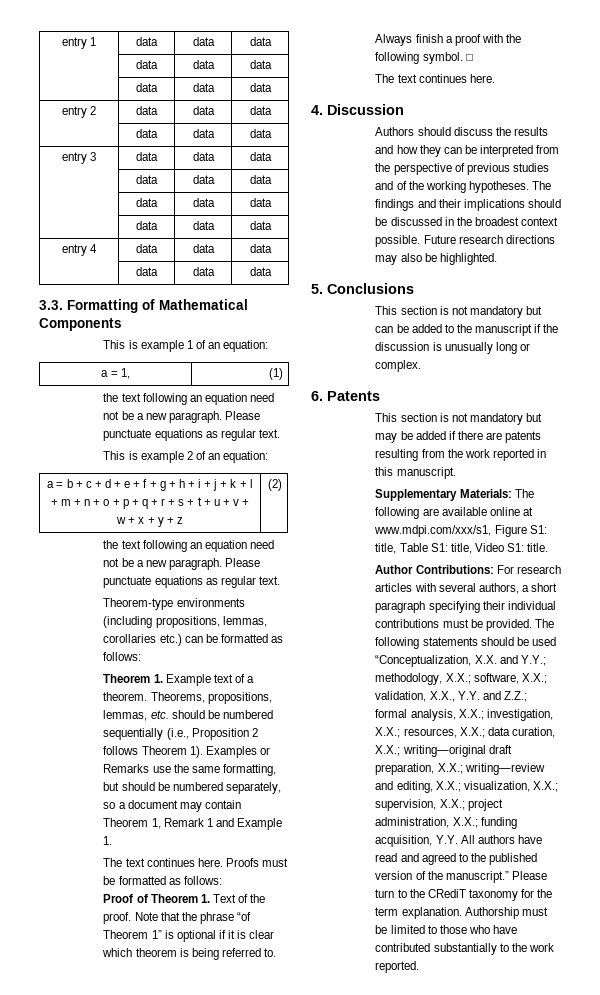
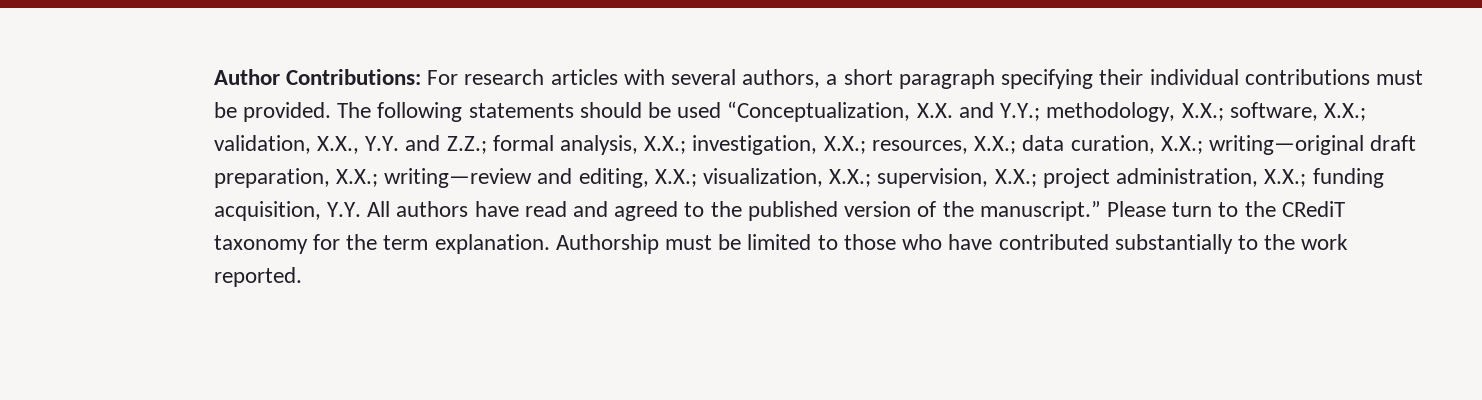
[61,37,97,49] [136,37,158,46] [192,37,215,46] [249,37,272,46] [136,60,158,69] [192,60,215,69] [249,60,272,69] [136,83,158,92] [192,83,215,92] [249,83,272,92] [61,106,97,118] [136,106,158,115] [192,106,215,115] [249,106,272,115] [136,129,158,138] [192,129,215,138] [249,129,272,138] [61,152,97,164] [136,152,158,161] [192,152,215,161] [249,152,272,161] [136,175,158,184] [192,175,215,184] [249,175,272,184] [136,198,158,207] [192,198,215,207] [249,198,272,207] [136,221,158,230] [192,221,215,230] [249,221,272,230] [61,244,98,256] [136,244,158,253] [192,244,215,253] [249,244,272,253] [136,267,158,276] [192,267,215,276] [249,267,272,276] [39,299,248,313] [39,318,122,331] [103,340,269,352] [101,368,130,379] [268,368,283,380] [103,393,275,405] [103,411,261,423] [103,429,280,441] [103,451,269,463] [47,479,253,491] [50,497,250,509] [116,517,183,527] [267,479,282,491] [103,540,275,552] [103,558,261,570] [103,576,280,588] [103,598,245,610] [103,616,267,628] [103,634,284,646] [103,652,142,661] [103,674,255,686] [103,692,272,704] [103,710,273,721] [103,728,258,740] [103,746,270,758] [103,764,276,776] [103,782,281,794] [103,800,241,812] [103,818,283,830] [103,836,113,845] [103,858,289,867] [103,876,222,885] [103,894,266,903] [103,912,252,924] [103,930,275,942] [102,948,277,960] [375,34,522,46] [375,52,473,64] [375,74,495,83] [311,104,404,115] [375,127,548,136] [375,145,560,157] [375,163,549,175] [375,181,552,193] [375,199,561,211] [375,217,559,226] [375,235,555,247] [375,253,497,265] [311,283,414,294] [375,306,543,318] [375,324,559,336] [375,342,530,354] [375,360,422,372] [311,391,380,401] [375,413,543,425] [375,431,542,443] [375,449,547,461] [375,467,456,479] [375,489,534,501] [375,507,533,519] [374,525,547,537] [375,543,549,554] entry 1 | data | data | data // | data | data | data // | data | data | data // entry 2 | data | data | data // | data | data | data // entry 3 | data | data | data // | data | data | data // | data | data | data // | data | data | data // entry 4 | data | data | data // | data | data | data // 3.3. Formatting of Mathematical Components // This is example 1 of an equation: // a = 1, | (1) // the text following an equation need not be a new paragraph. Please punctuate equations as regular text. // This is example 2 of an equation: // a = b + c + d + e + f + g + h + i + j + k + l + m + n + o + p + q + r + s + t + u + v + w + x + y + z | (2) // the text following an equation need not be a new paragraph. Please punctuate equations as regular text. // Theorem-type environments (including propositions, lemmas, corollaries etc.) can be formatted as follows: // Theorem 1. Example text of a theorem. Theorems, propositions, lemmas, etc. should be numbered sequentially (i.e., Proposition 2 follows Theorem 1). Examples or Remarks use the same formatting, but should be numbered separately, so a document may contain Theorem 1, Remark 1 and Example 1. // The text continues here. Proofs must be formatted as follows: // Proof of Theorem 1. Text of the proof. Note that the phrase “of Theorem 1” is optional if it is clear which theorem is being referred to. Always finish a proof with the following symbol. □ // The text continues here. // 4. Discussion // Authors should discuss the results and how they can be interpreted from the perspective of previous studies and of the working hypotheses. The findings and their implications should be discussed in the broadest context possible. Future research directions may also be highlighted. // 5. Conclusions // This section is not mandatory but can be added to the manuscript if the discussion is unusually long or complex. // 6. Patents // This section is not mandatory but may be added if there are patents resulting from the work reported in this manuscript. // Supplementary Materials: The following are available online at www.mdpi.com/xxx/s1, Figure S1: title, Table S1: title, Video S1: title. // -> (213, 77) none

